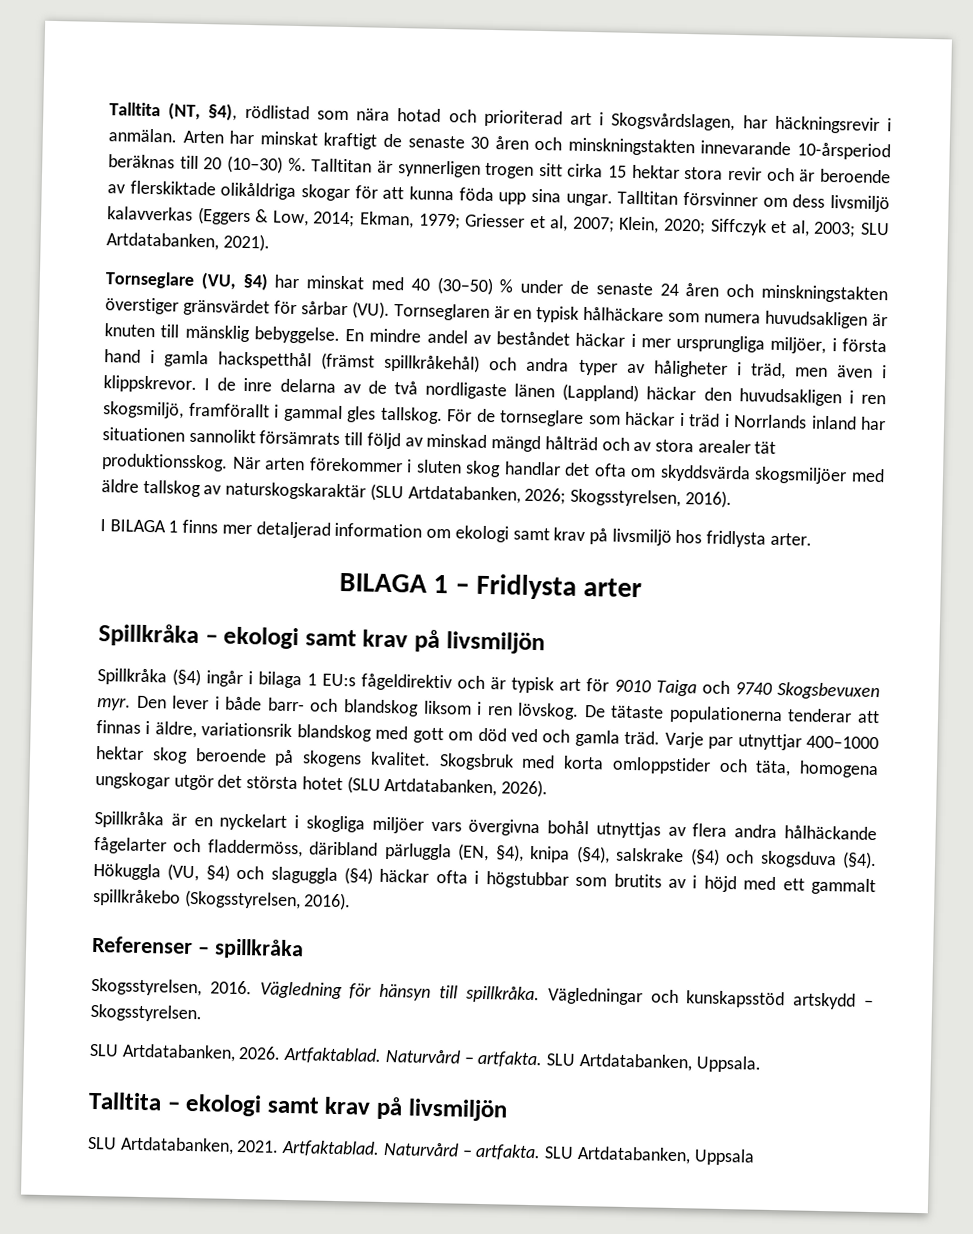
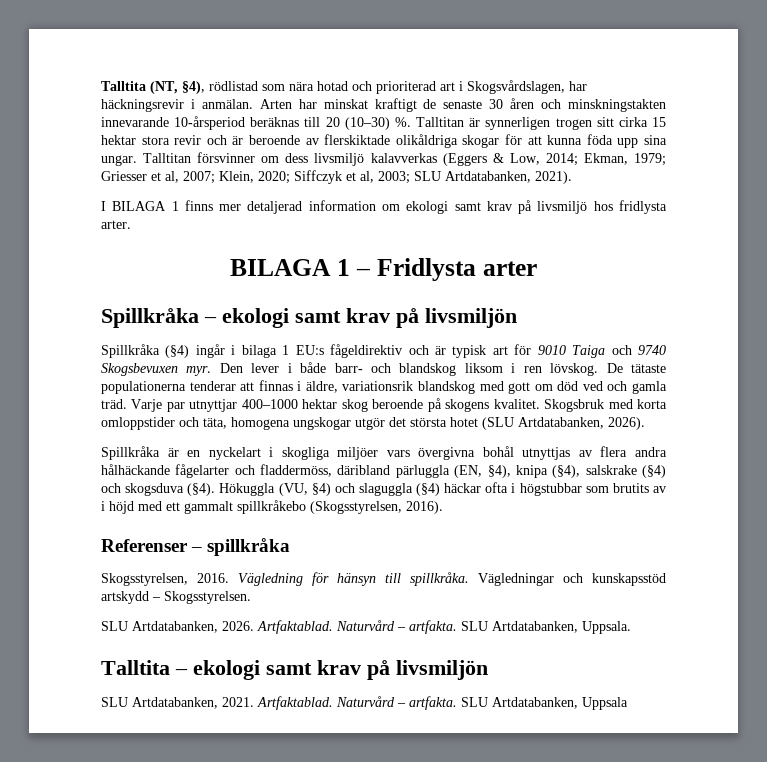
[105,271,888,304] [105,297,888,329] [104,323,887,354] [104,349,888,380] [103,375,886,407] [103,401,886,431] [102,427,777,454] [101,453,886,485] [101,479,732,509] // Tornseglare (VU, §4) har minskat med 40 (30–50) % under de senaste 24 åren och minskningstakten överstiger gränsvärdet för sårbar (VU). Tornseglaren är en typisk hålhäckare som numera huvudsakligen är knuten till mänsklig bebyggelse. En mindre andel av beståndet häckar i mer ursprungliga miljöer, i första hand i gamla hackspetthål (främst spillkråkehål) och andra typer av håligheter i träd, men även i klippskrevor. I de inre delarna av de två nordligaste länen (Lappland) häckar den huvudsakligen i ren skogsmiljö, framförallt i gammal gles tallskog. För de tornseglare som häckar i träd i Norrlands inland har situationen sannolikt försämrats till följd av minskad mängd hålträd och av stora arealer tät produktionsskog. När arten förekommer i sluten skog handlar det ofta om skyddsvärda skogsmiljöer med äldre tallskog av naturskogskaraktär (SLU Artdatabanken, 2026; Skogsstyrelsen, 2016). -> (572, 177) none

